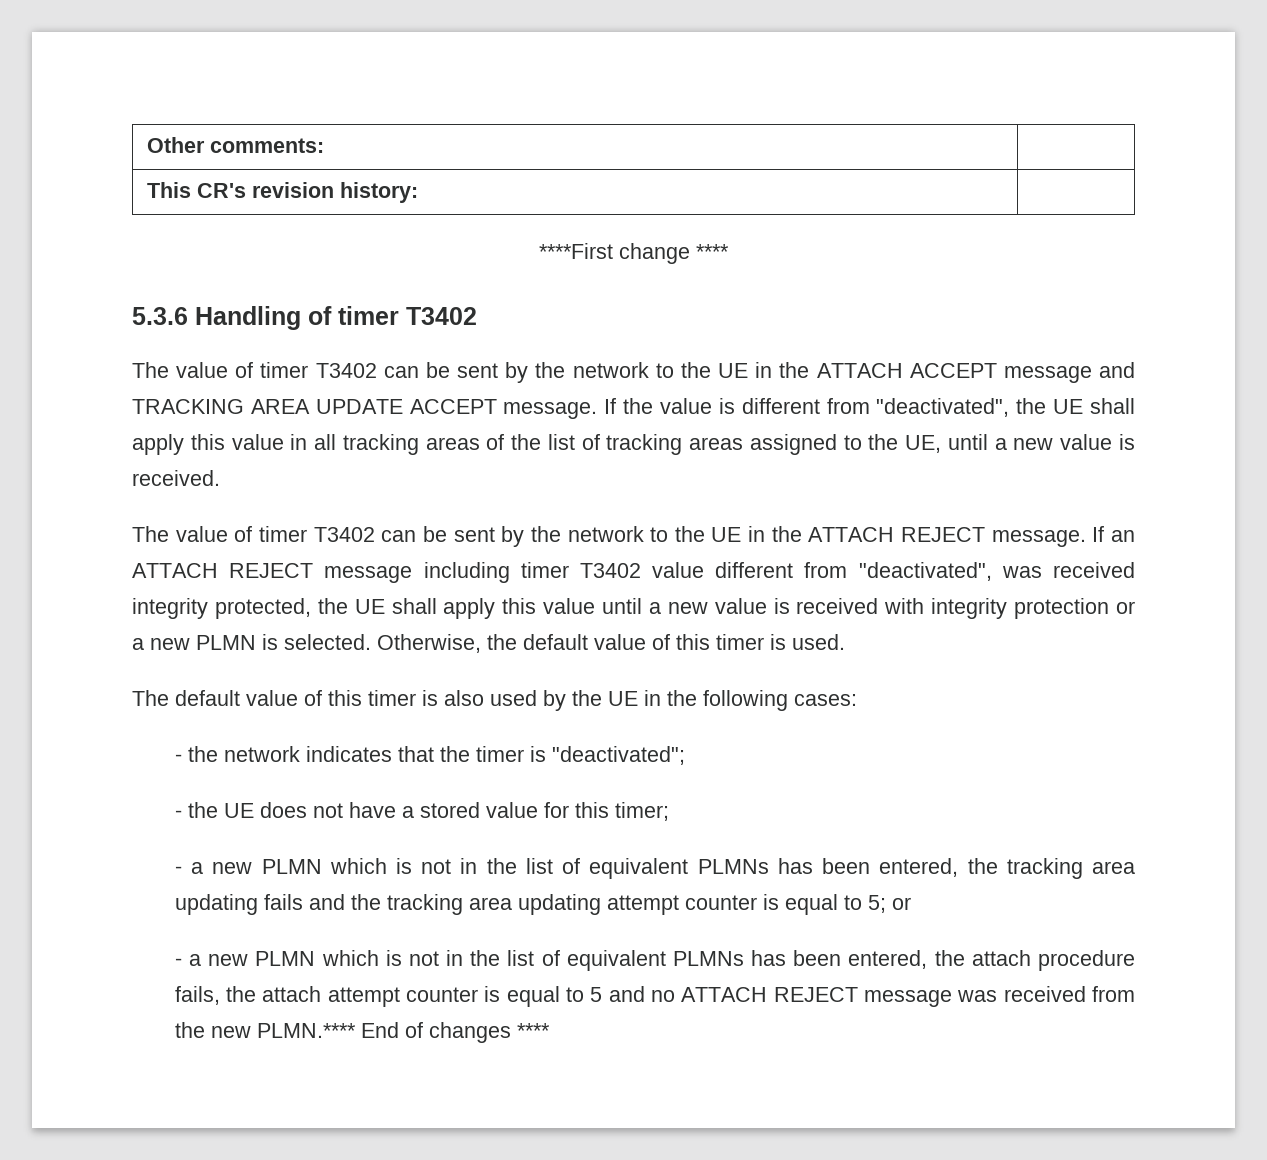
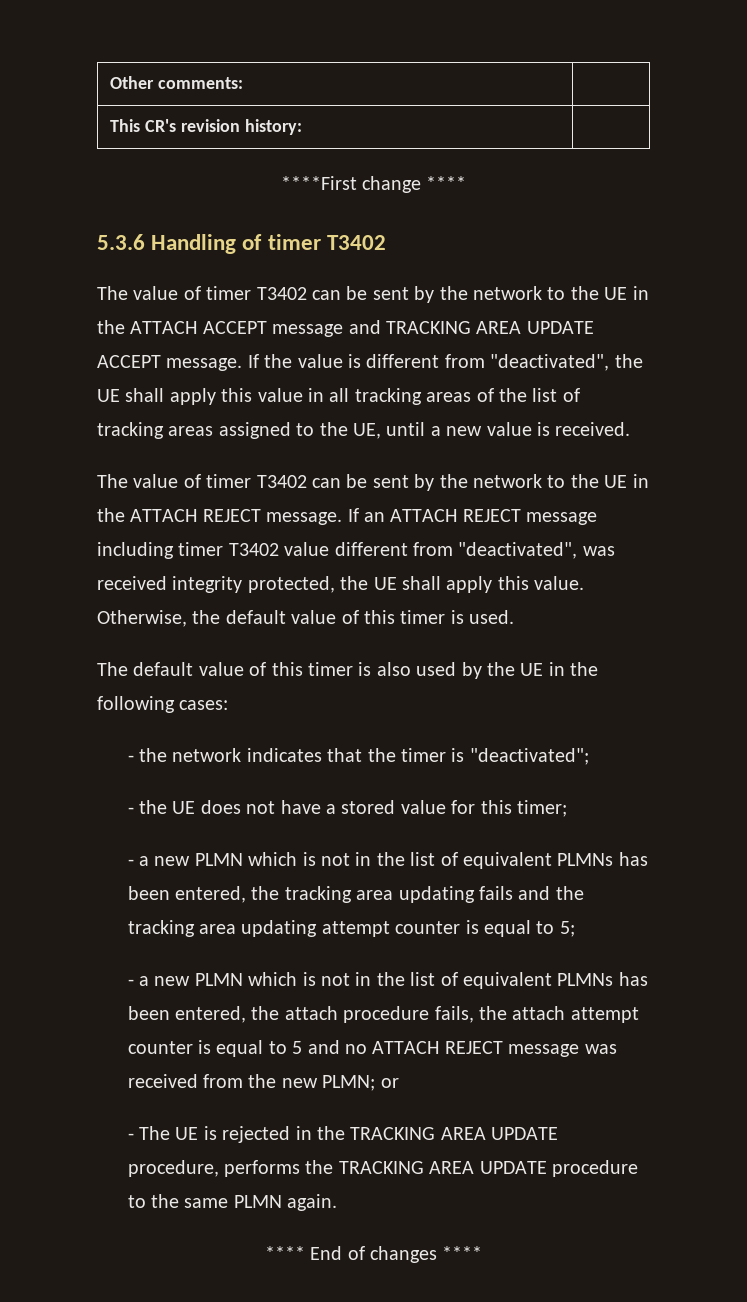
[543,598,1135,619] [132,634,371,650] value until a new value is received with integrity protection or a new PLMN is selected. -> [534,576,585,590] value.
[891,897,911,910] or -> (575, 929) none
[256,1023,356,1038] PLMN.**** -> [322,1075,399,1091] [127,1126,559,1143] [127,1160,639,1177] [127,1194,338,1211] [264,1246,305,1260] PLMN; or // - The UE is rejected in the TRACKING AREA UPDATE procedure, performs the TRACKING AREA UPDATE procedure to the same PLMN again. // ****

